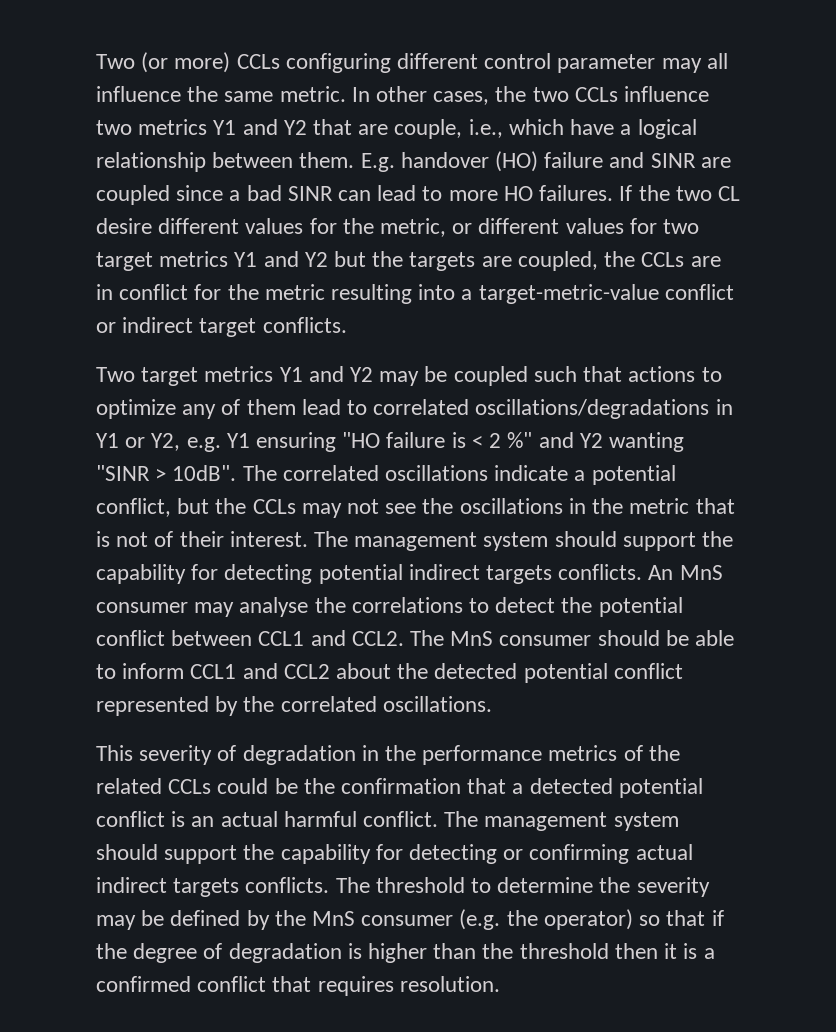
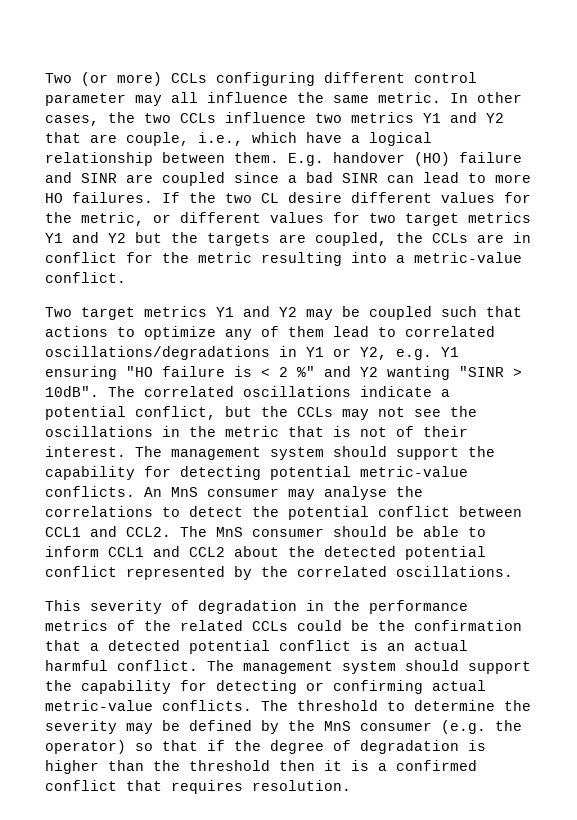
[478,284,734,304] [96,317,347,337] target-metric-value conflict or indirect target conflicts. -> [414,252,522,263] [45,272,126,283] metric-value conflict.
[408,564,553,584] indirect targets -> [360,466,468,477] metric-value
[96,877,240,897] indirect targets -> [45,700,153,711] metric-value

